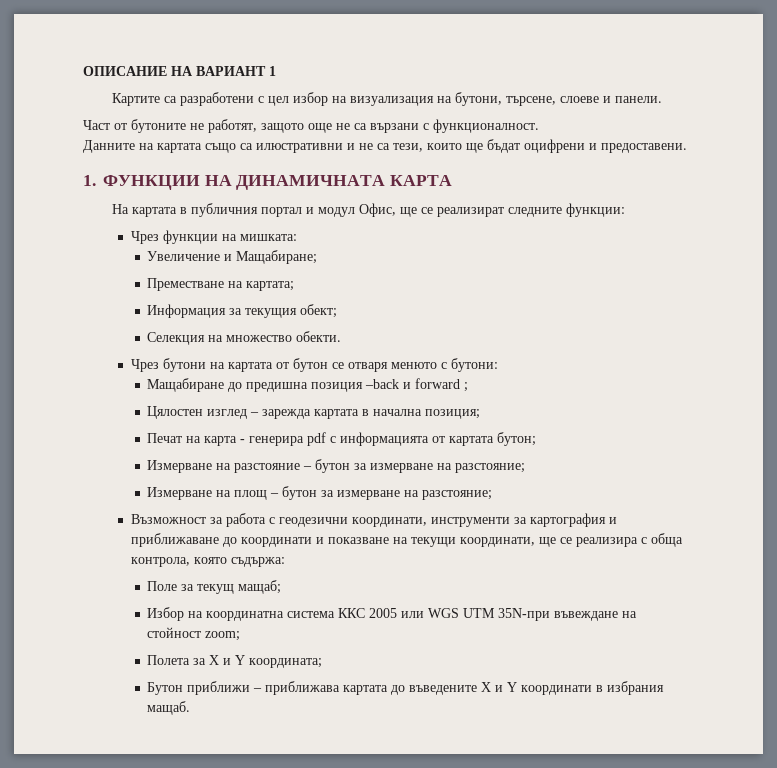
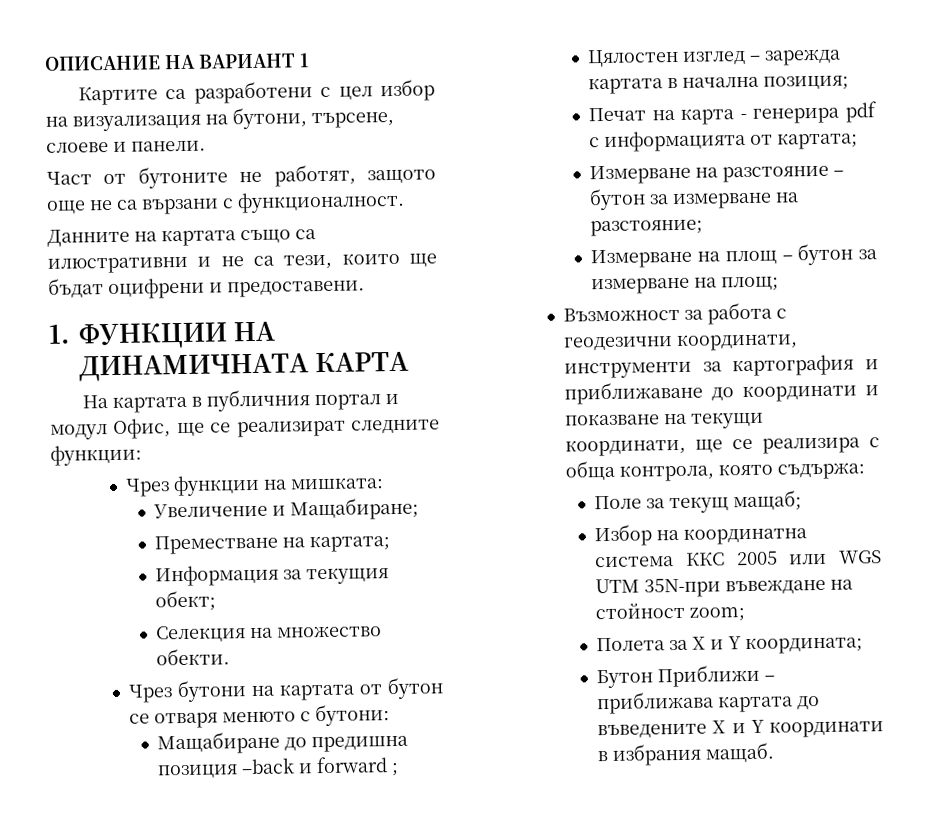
[449,432,537,446] картата бутон; -> [777,132,859,150] картата;
[422,490,493,500] разстояние; -> [721,276,780,292] площ;
[187,681,251,695] приближи -> [657,664,761,688] Приближи

